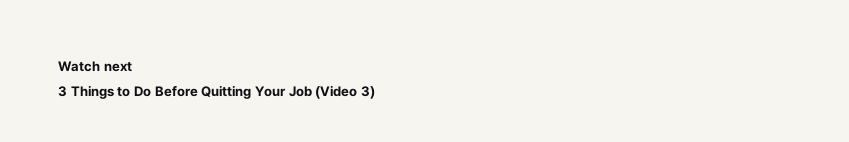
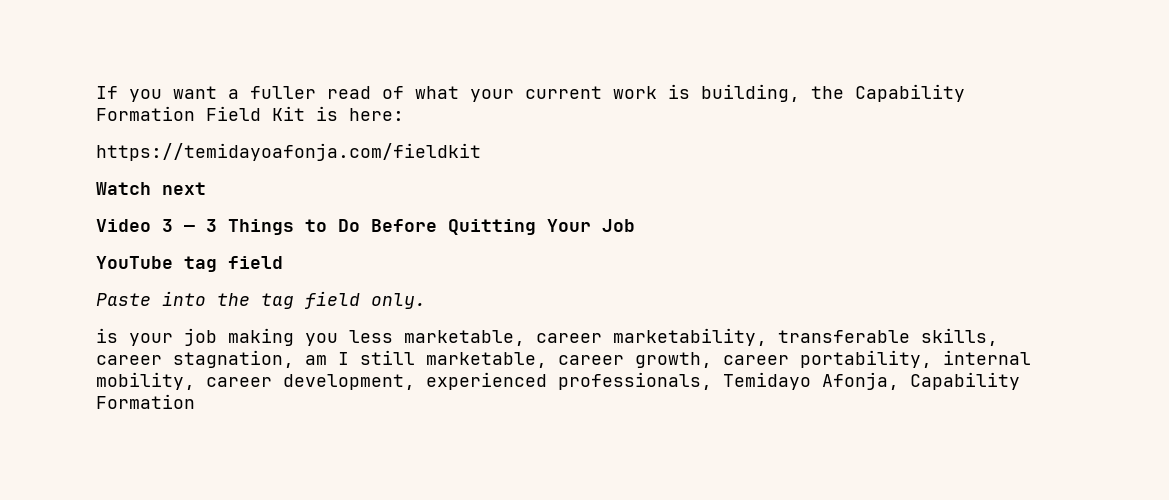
(58, 66) none -> [96,84,965,102] [96,106,404,121] [96,143,481,161] If you want a fuller read of what your current work is building, the Capability Formation Field Kit is here: // https://temidayoafonja.com/fieldkit //
(132, 67) none -> [96,219,195,232] Video 3 —
[315,85,375,99] (Video 3) -> [96,256,283,272] [96,291,426,309] [96,328,998,346] [96,350,1031,368] [96,372,1020,390] [96,394,195,409] // YouTube tag field // Paste into the tag field only. // is your job making you less marketable, career marketability, transferable skills, career stagnation, am I still marketable, career growth, career portability, internal mobility, career development, experienced professionals, Temidayo Afonja, Capability Formation

